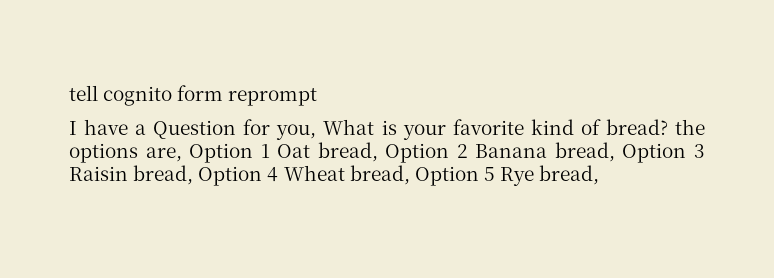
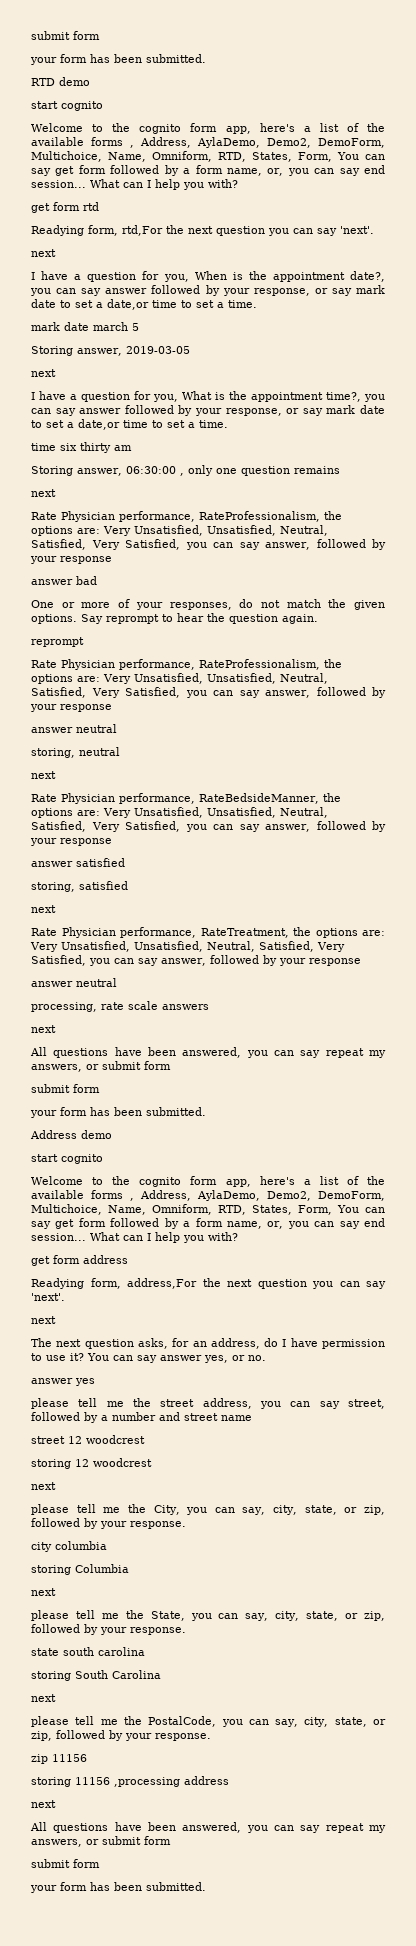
[69,85,318,106] [69,119,706,140] [69,142,705,163] [69,165,600,186] tell cognito form reprompt // I have a Question for you, What is your favorite kind of bread? the options are, Option 1 Oat bread, Option 2 Banana bread, Option 3 Raisin bread, Option 4 Wheat bread, Option 5 Rye bread, -> [31,31,100,40] [30,54,206,65] [31,77,90,86] [31,101,103,111] [31,123,386,134] [31,137,385,148] [31,151,385,162] [31,165,385,176] [31,179,238,190] [31,202,99,213] [31,225,374,236] [31,249,56,257] [31,271,385,282] [30,285,385,296] [31,299,257,310] [31,322,139,331] [31,346,190,356] [31,369,56,377] [31,391,385,402] [31,405,386,416] [31,419,228,430] [31,442,132,453] [31,465,340,476] [31,489,56,497] [31,511,342,522] [31,525,328,536] [31,539,386,550] [30,556,112,564] [31,576,97,585] [31,599,385,610] [31,613,318,624] [31,637,84,647] [31,659,342,670] [31,673,328,684] [31,687,386,698] [30,704,112,712] [31,724,117,733] [31,747,120,758] [31,771,56,779] [31,793,341,804] [31,807,328,818] [31,821,386,832] [30,838,112,846] [31,858,125,867] [31,881,128,892] [31,905,56,913] [31,927,385,938] [30,941,345,952] [31,955,361,966] [31,978,117,987] [31,1001,209,1012] [31,1025,56,1033] [30,1047,386,1058] [31,1061,171,1072] [31,1084,100,1093] [30,1107,206,1118] [30,1130,112,1139] [31,1154,103,1164] [31,1176,386,1187] [31,1190,385,1201] [31,1204,385,1215] [31,1218,385,1229] [31,1232,238,1243] [31,1255,128,1266] [31,1278,386,1289] [31,1293,65,1301] [31,1316,56,1324] [31,1338,386,1349] [31,1353,266,1363] [31,1378,95,1386] [31,1398,385,1409] [31,1412,252,1423] [31,1435,145,1444] [31,1458,152,1469] [31,1482,56,1490] [31,1504,385,1515] [31,1518,186,1529] [31,1541,107,1552] [31,1564,129,1575] [31,1588,56,1596] [31,1610,385,1621] [31,1624,186,1635] [31,1647,145,1656] [31,1670,161,1681] [31,1694,56,1702] [31,1716,386,1727] [31,1730,211,1741] [31,1754,87,1764] [31,1776,229,1787] [31,1800,56,1808] [30,1822,386,1833] [31,1836,171,1847] [31,1859,100,1868] [30,1882,206,1893] submit form // your form has been submitted. // RTD demo // start cognito // Welcome to the cognito form app, here's a list of the available forms , Address, AylaDemo, Demo2, DemoForm, Multichoice, Name, Omniform, RTD, States, Form, You can say get form followed by a form name, or, you can say end session... What can I help you with? // get form rtd // Readying form, rtd,For the next question you can say 'next'. // next // I have a question for you, When is the appointment date?, you can say answer followed by your response, or say mark date to set a date,or time to set a time. // mark date march 5 // Storing answer, 2019-03-05 // next // I have a question for you, What is the appointment time?, you can say answer followed by your response, or say mark date to set a date,or time to set a time. // time six thirty am // Storing answer, 06:30:00 , only one question remains // next // Rate Physician performance, RateProfessionalism, the options are: Very Unsatisfied, Unsatisfied, Neutral, Satisfied, Very Satisfied, you can say answer, followed by your response // answer bad // One or more of your responses, do not match the given options. Say reprompt to hear the question again. // reprompt // Rate Physician performance, RateProfessionalism, the options are: Very Unsatisfied, Unsatisfied, Neutral, Satisfied, Very Satisfied, you can say answer, followed by your response // answer neutral // storing, neutral // next // Rate Physician performance, RateBedsideManner, the options are: Very Unsatisfied, Unsatisfied, Neutral, Satisfied, Very Satisfied, you can say answer, followed by your response // answer satisfied // storing, satisfied // next // Rate Physician performance, RateTreatment, the options are: Very Unsatisfied, Unsatisfied, Neutral, Satisfied, Very Satisfied, you can say answer, followed by your response // answer neutral // processing, rate scale answers // next // All questions have been answered, you can say repeat my answers, or submit form // submit form // your form has been submitted. // Address demo // start cognito // Welcome to the cognito form app, here's a list of the available forms , Address, AylaDemo, Demo2, DemoForm, Multichoice, Name, Omniform, RTD, States, Form, You can say get form followed by a form name, or, you can say end session... What can I help you with? // get form address // Readying form, address,For the next question you can say 'next'. // next // The next question asks, for an address, do I have permission to use it? You can say answer yes, or no. // answer yes // please tell me the street address, you can say street, followed by a number and street name // street 12 woodcrest // storing 12 woodcrest // next // please tell me the City, you can say, city, state, or zip, followed by your response. // city columbia // storing Columbia // next // please tell me the State, you can say, city, state, or zip, followed by your response. // state south carolina // storing South Carolina // next // please tell me the PostalCode, you can say, city, state, or zip, followed by your response. // zip 11156 // storing 11156 ,processing address // next // All questions have been answered, you can say repeat my answers, or submit form // submit form // your form has been submitted.

